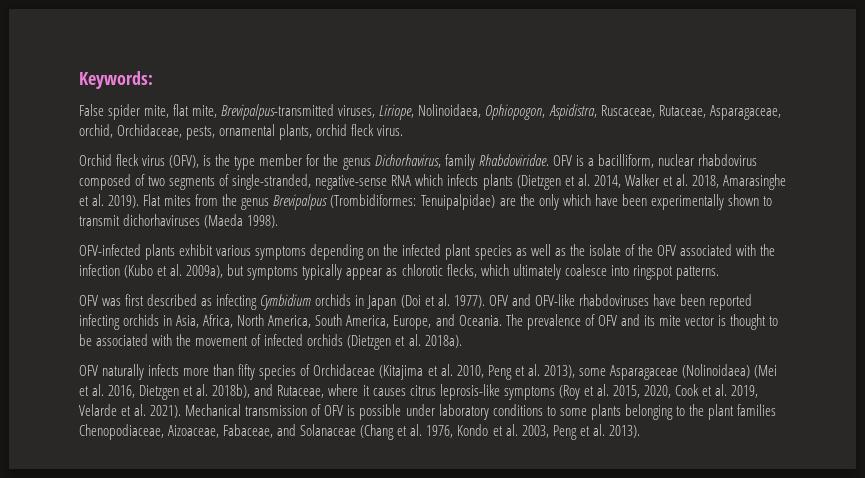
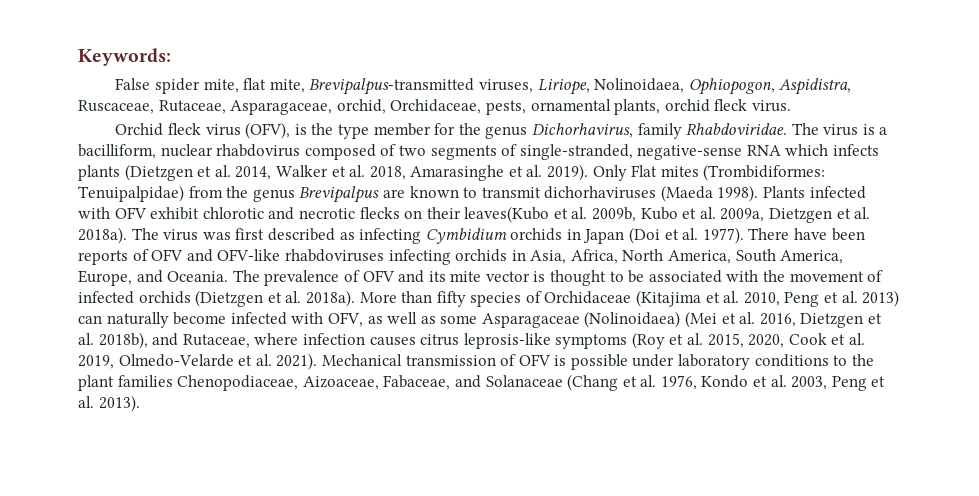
[552,155,572,166] OFV -> [791,123,859,136] The virus
(140, 201) none -> [592,165,627,181] Only
(192, 200) none -> [703,164,826,181] [78,185,184,202] (Trombidiformes: Tenuipalpidae)
[330,194,759,210] (Trombidiformes: Tenuipalpidae) are the only which have been experimentally shown -> [382,186,459,198] are known
[79,244,776,260] [79,264,719,280] [79,295,98,306] // OFV-infected plants exhibit various symptoms depending on the infected plant species as well as the isolate of the OFV associated with the infection (Kubo et al. 2009a), but symptoms typically appear as chlorotic flecks, which ultimately coalesce into ringspot patterns. // OFV -> [763,186,866,199] [78,206,871,223] [78,227,199,244] Plants infected with OFV exhibit chlorotic and necrotic flecks on their leaves(Kubo et al. 2009b, Kubo et al. 2009a, Dietzgen et al. 2018a). The virus
(485, 301) none -> [748,228,865,241] [78,249,149,265] There have been reports of
[652,294,752,310] have been reported -> (384, 255) none
[79,364,210,380] // OFV naturally infects more -> [359,292,397,303] More
[543,365,575,378] 2013), -> [862,290,900,307] [78,312,436,328] 2013) can naturally become infected with OFV, as well as
[362,385,370,396] it -> [302,333,365,345] infection
[79,404,117,416] Velarde -> [118,354,234,367] Olmedo-Velarde
[559,404,685,420] some plants belonging to -> (848, 360) none

